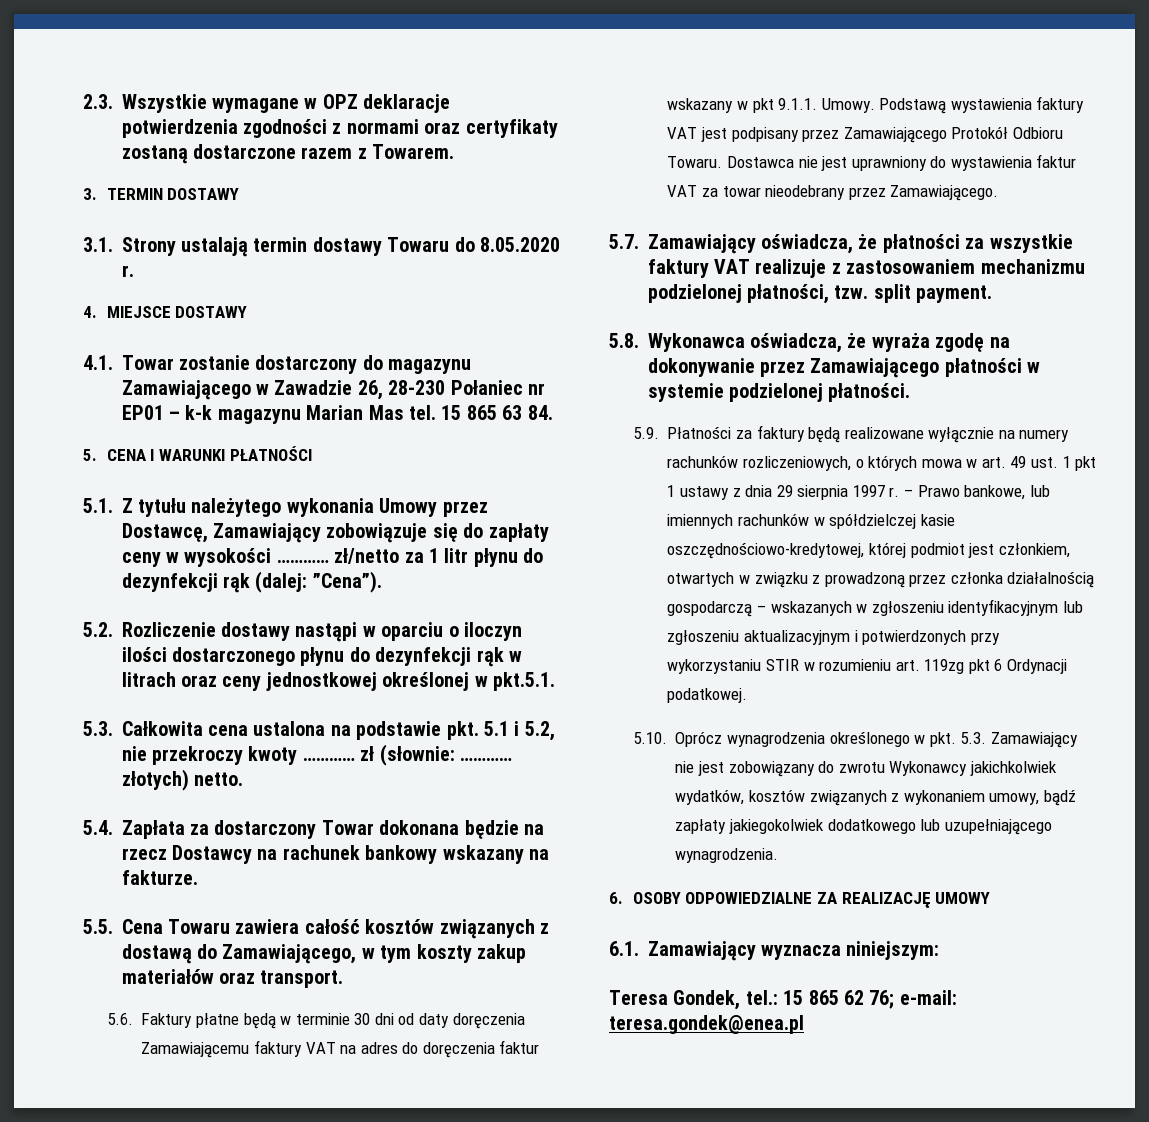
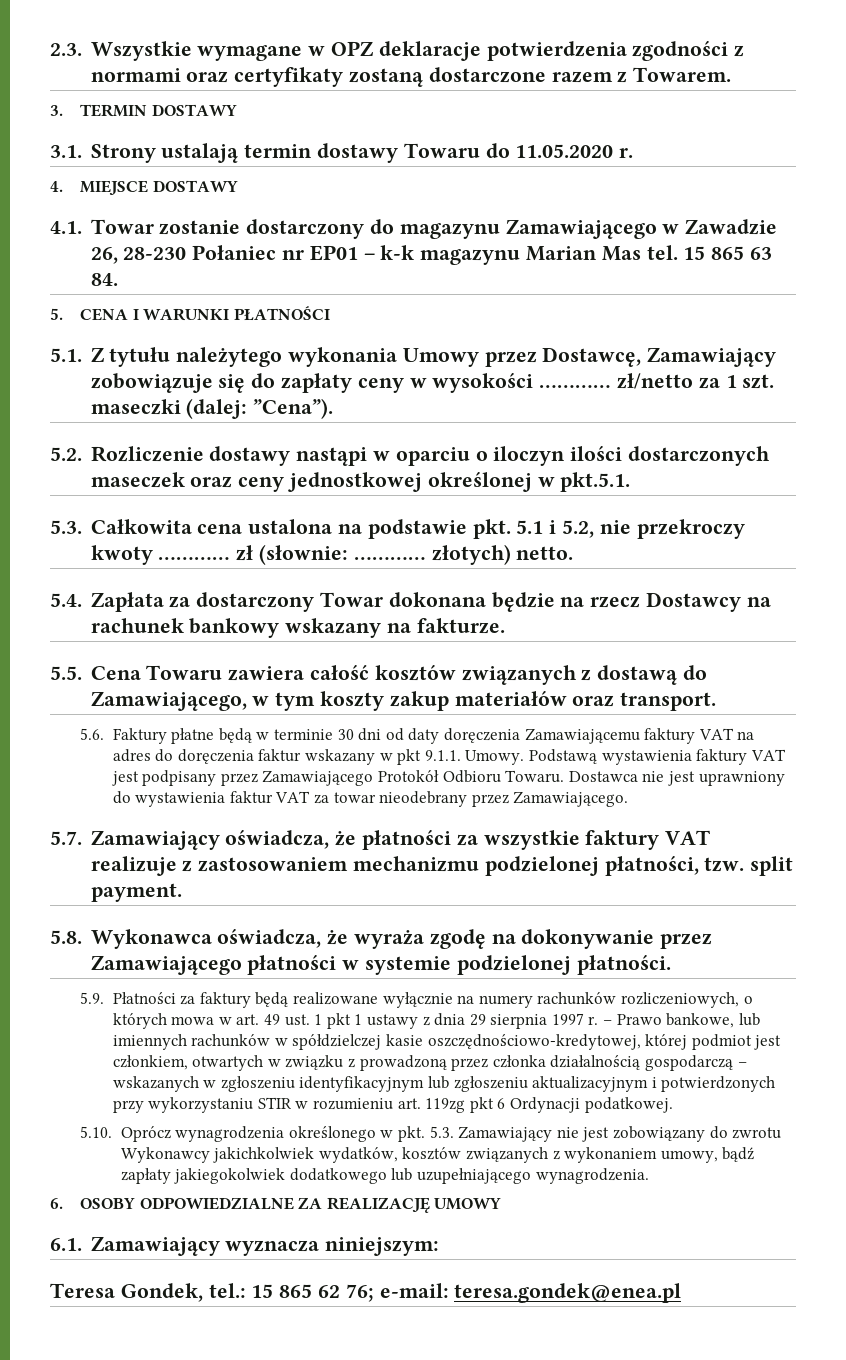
[479,237,560,252] 8.05.2020 -> [515,144,614,158] 11.05.2020
[444,548,544,567] [121,573,250,593] litr płynu do dezynfekcji rąk -> [742,374,775,389] [90,399,181,415] szt. maseczki
[171,647,522,667] [121,672,176,687] dostarczonego płynu do dezynfekcji rąk w litrach -> [627,446,770,466] [90,472,185,488] dostarczonych maseczek

